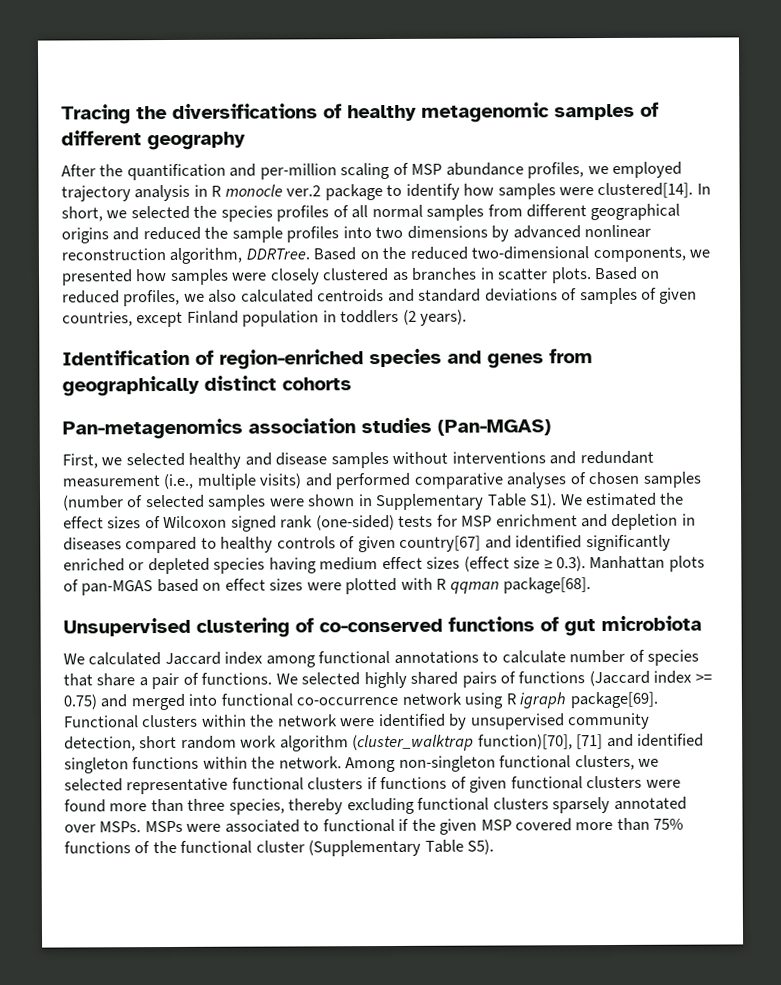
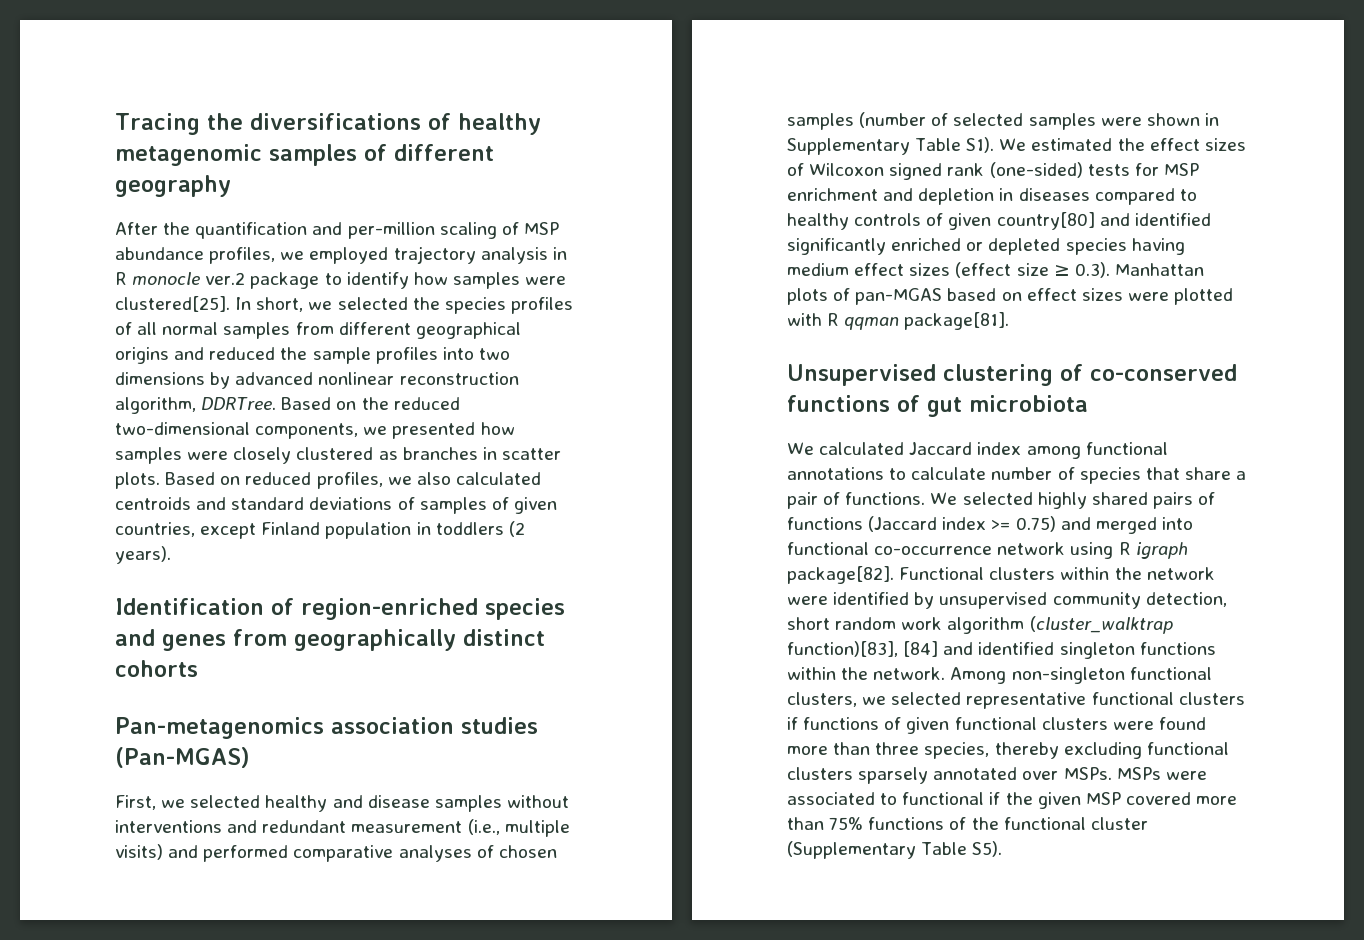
[597,182,694,199] clustered[14]. -> [115,296,230,312] clustered[25].
[399,535,482,552] country[67] -> [996,212,1095,230] country[80]
[503,577,592,594] package[68]. -> [904,312,1010,330] package[81].
[569,691,658,709] package[69]. -> [787,566,894,584] package[82].
[477,734,604,750] function)[70], [71] -> [787,641,939,657] function)[83], [84]

